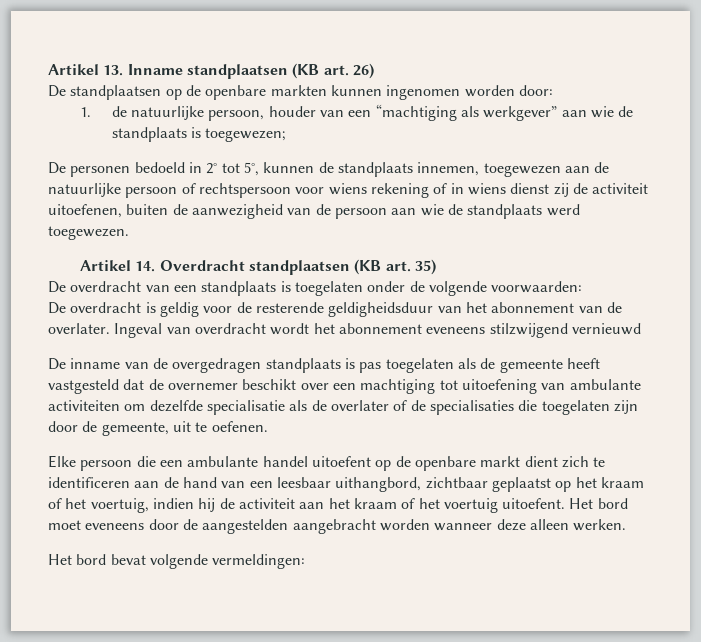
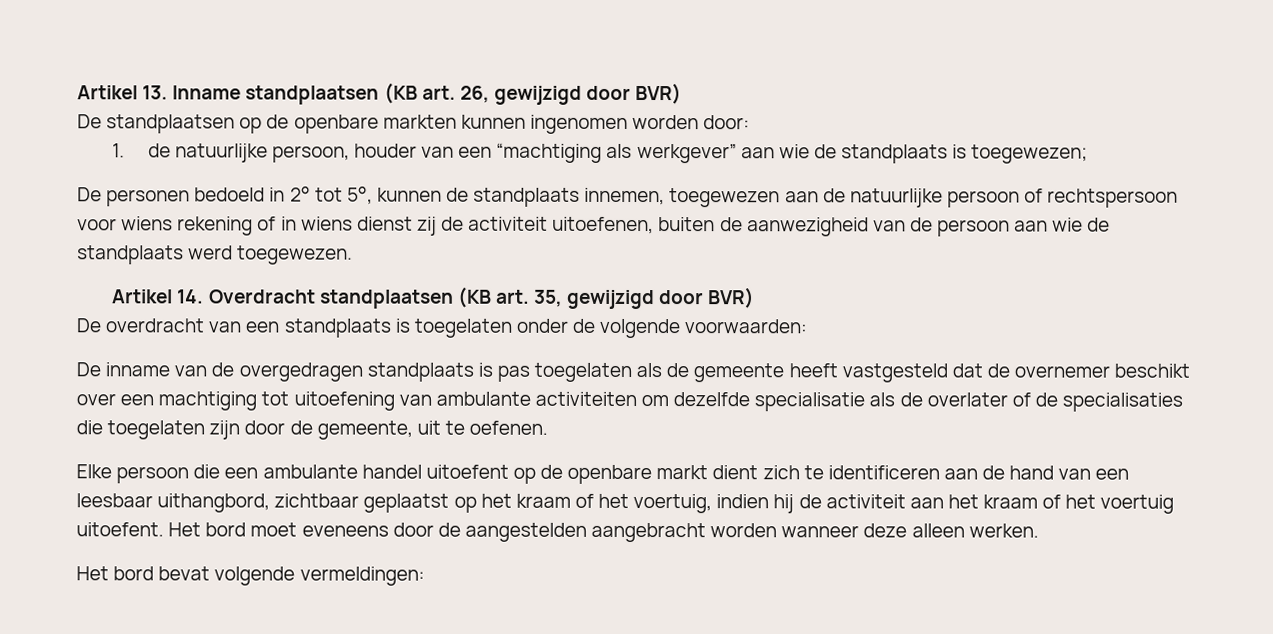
[352,63,374,79] 26) -> [459,82,683,105] 26, gewijzigd door BVR)
[414,259,436,275] 35) -> [534,287,756,310] 35, gewijzigd door BVR)
[48,302,622,317] [48,323,641,338] // De overdracht is geldig voor de resterende geldigheidsduur van het abonnement van de overlater. Ingeval van overdracht wordt het abonnement eveneens stilzwijgend vernieuwd -> (808, 326) none

